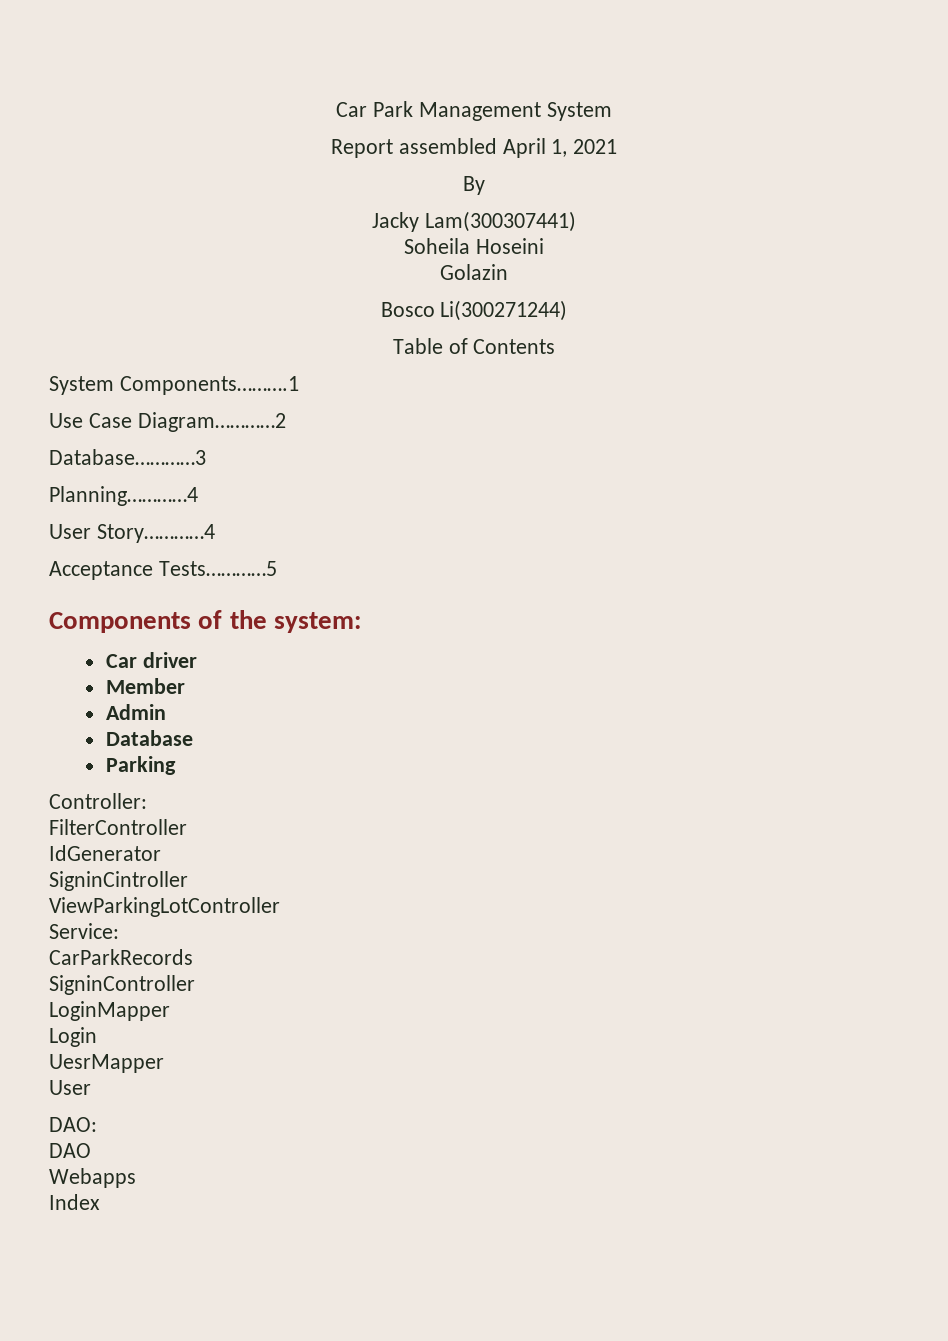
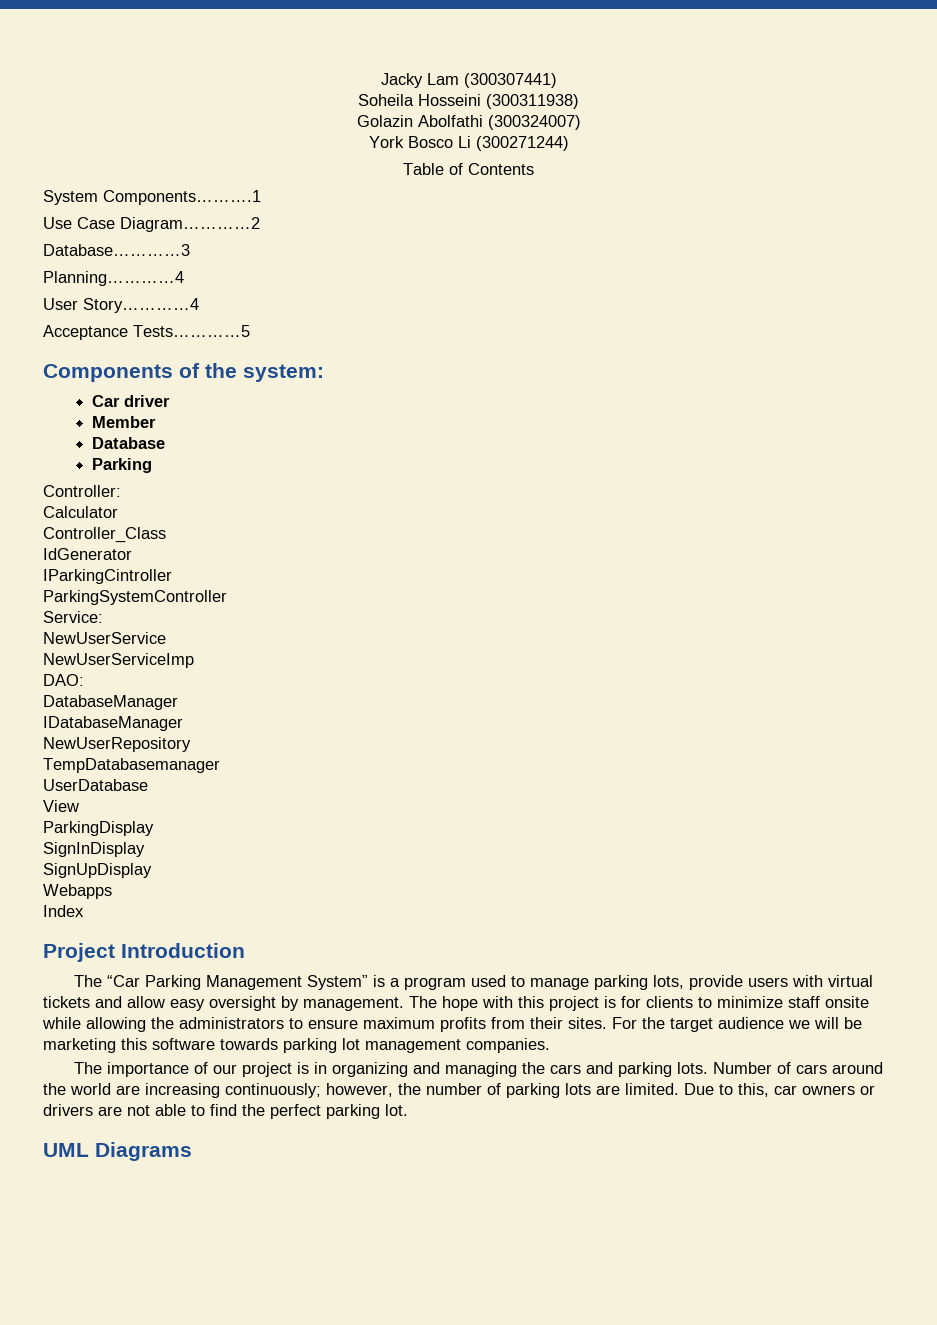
[336,101,612,121] [330,138,618,158] [463,176,485,195] [372,211,576,232] Car Park Management System // Report assembled April 1, 2021 // By // Jacky Lam(300307441) -> [380,73,557,88] Jacky Lam (300307441)
[475,238,544,254] Hoseini -> [418,94,579,109] Hosseini (300311938)
[380,300,568,321] // Bosco Li(300271244) -> [417,115,581,130] [368,136,569,151] Abolfathi (300324007) // York Bosco Li (300271244)
[105,704,166,720] // Admin -> (157, 422) none
[49,819,187,835] FilterController -> [43,506,118,518] [43,527,166,543] Calculator // Controller_Class
[49,871,188,891] [49,897,280,917] SigninCintroller // ViewParkingLotController -> [43,569,172,584] [43,590,227,605] IParkingCintroller // ParkingSystemController
[49,949,193,965] [49,975,195,995] [49,1001,170,1021] [49,1027,97,1047] [49,1054,164,1073] [49,1080,91,1095] [49,1117,97,1132] [49,1143,91,1158] [49,1168,136,1188] [49,1194,100,1210] CarParkRecords // SigninController // LoginMapper // Login // UesrMapper // User // DAO: // DAO // Webapps // Index -> [43,632,166,644] [43,653,194,668] [43,674,84,686] [43,695,178,710] [43,716,183,731] [43,737,191,752] [43,758,220,773] [43,779,148,791] [43,800,79,812] [43,821,154,836] [43,842,145,857] [43,863,152,878] [43,884,112,899] [43,905,84,917] [43,943,245,962] [74,975,874,990] [43,996,869,1011] [42,1017,862,1032] [43,1038,550,1053] [74,1062,884,1077] [43,1083,875,1098] [43,1104,408,1119] [43,1142,192,1161] NewUserService // NewUserServiceImp // DAO: // DatabaseManager // IDatabaseManager // NewUserRepository // TempDatabasemanager // UserDatabase // View // ParkingDisplay // SignInDisplay // SignUpDisplay // Webapps // Index // Project Introduction // The “Car Parking Management System” is a program used to manage parking lots, provide users with virtual tickets and allow easy oversight by management. The hope with this project is for clients to minimize staff onsite while allowing the administrators to ensure maximum profits from their sites. For the target audience we will be marketing this software towards parking lot management companies. // The importance of our project is in organizing and managing the cars and parking lots. Number of cars around the world are increasing continuously; however, the number of parking lots are limited. Due to this, car owners or drivers are not able to find the perfect parking lot. // UML Diagrams

